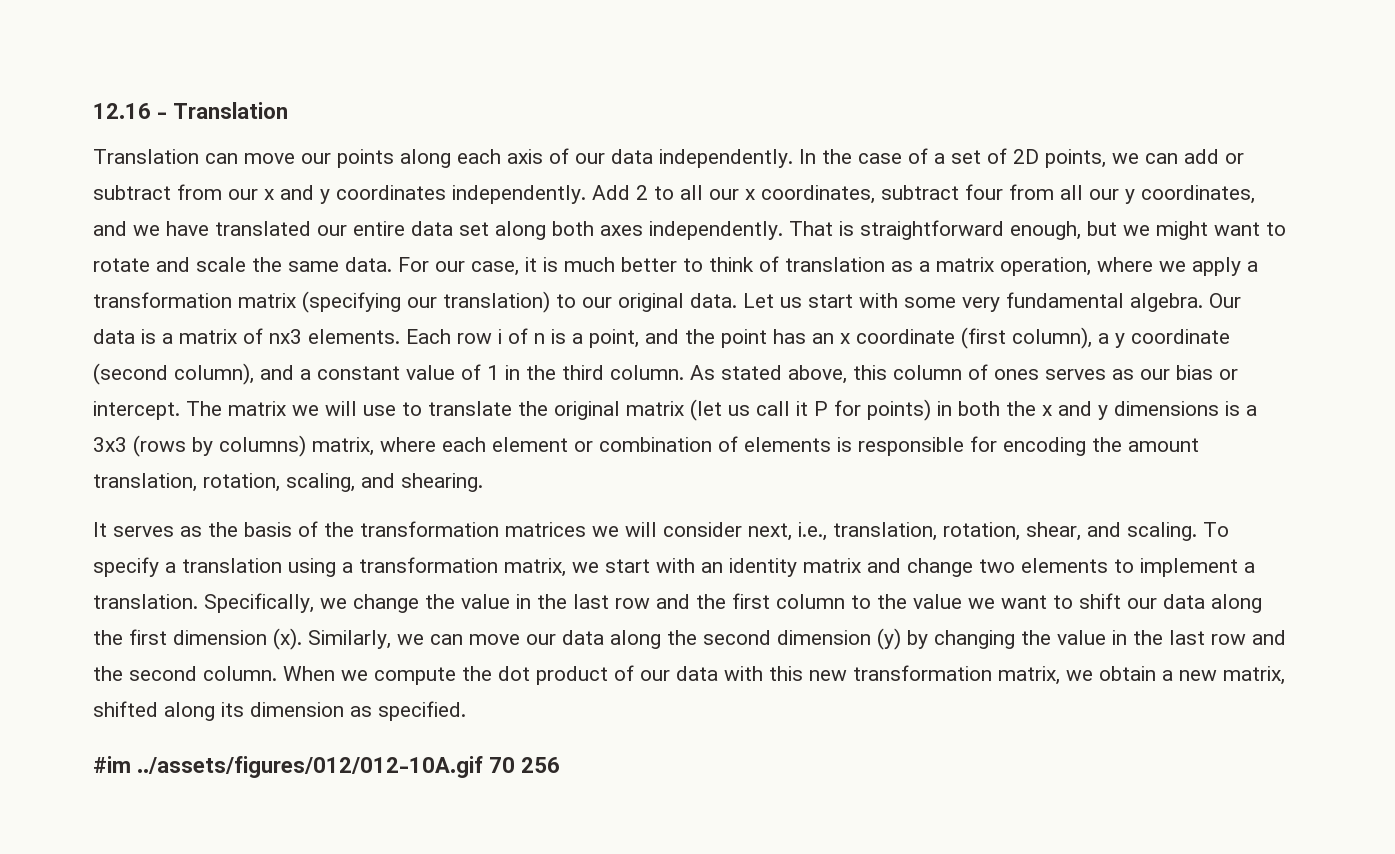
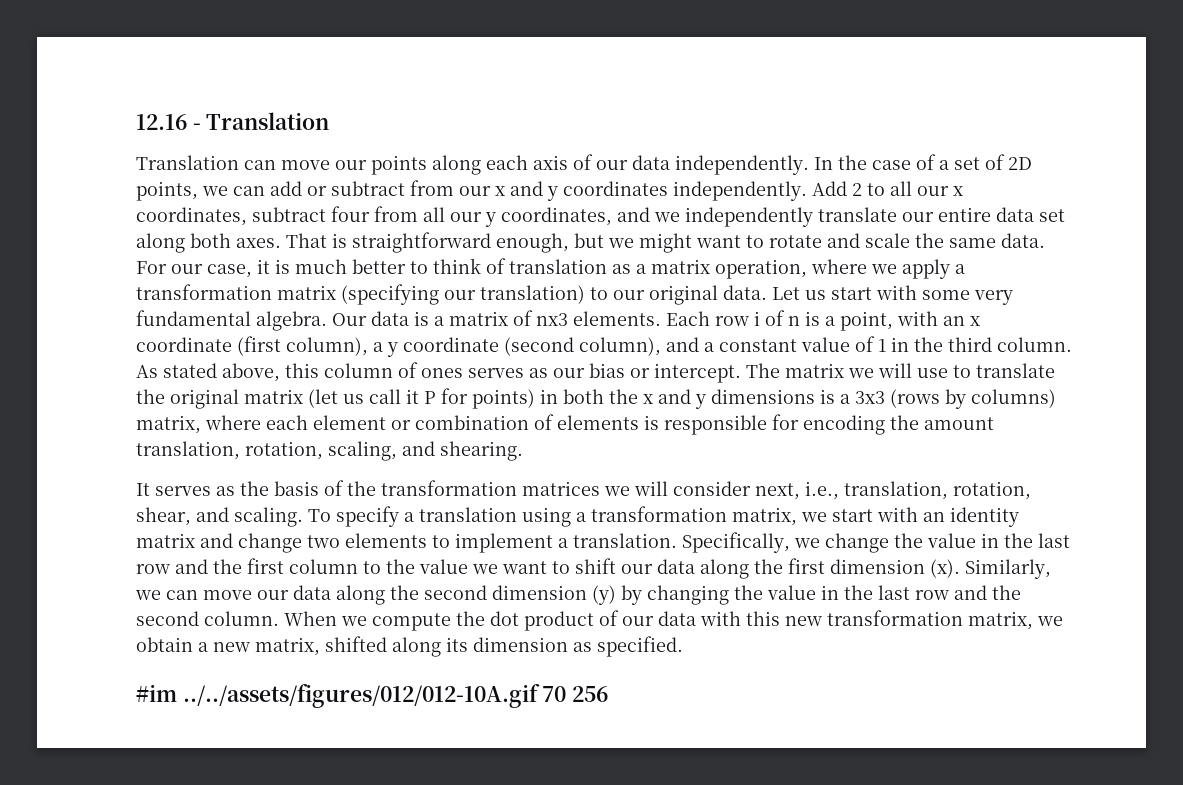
[166,221,311,236] have translated -> [685,207,897,227] independently translate
[600,221,783,240] axes independently. -> [236,238,281,248] axes.
[645,329,806,348] and the point has -> [897,311,938,326] with
[137,756,483,778] ../assets/figures/012/012-10A.gif -> [182,684,540,708] ../../assets/figures/012/012-10A.gif

